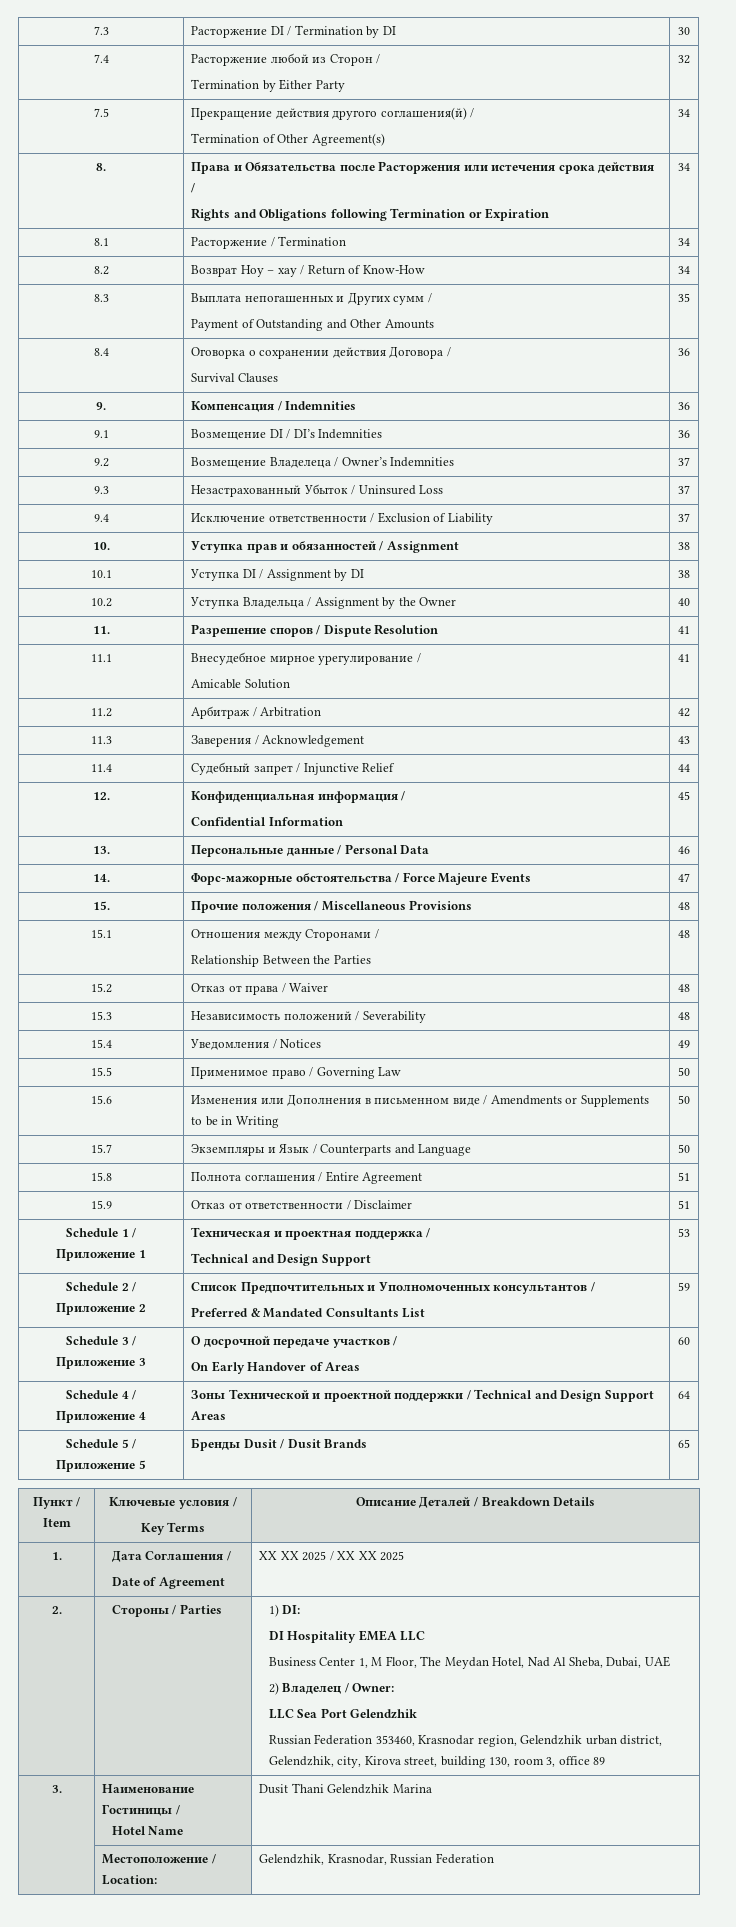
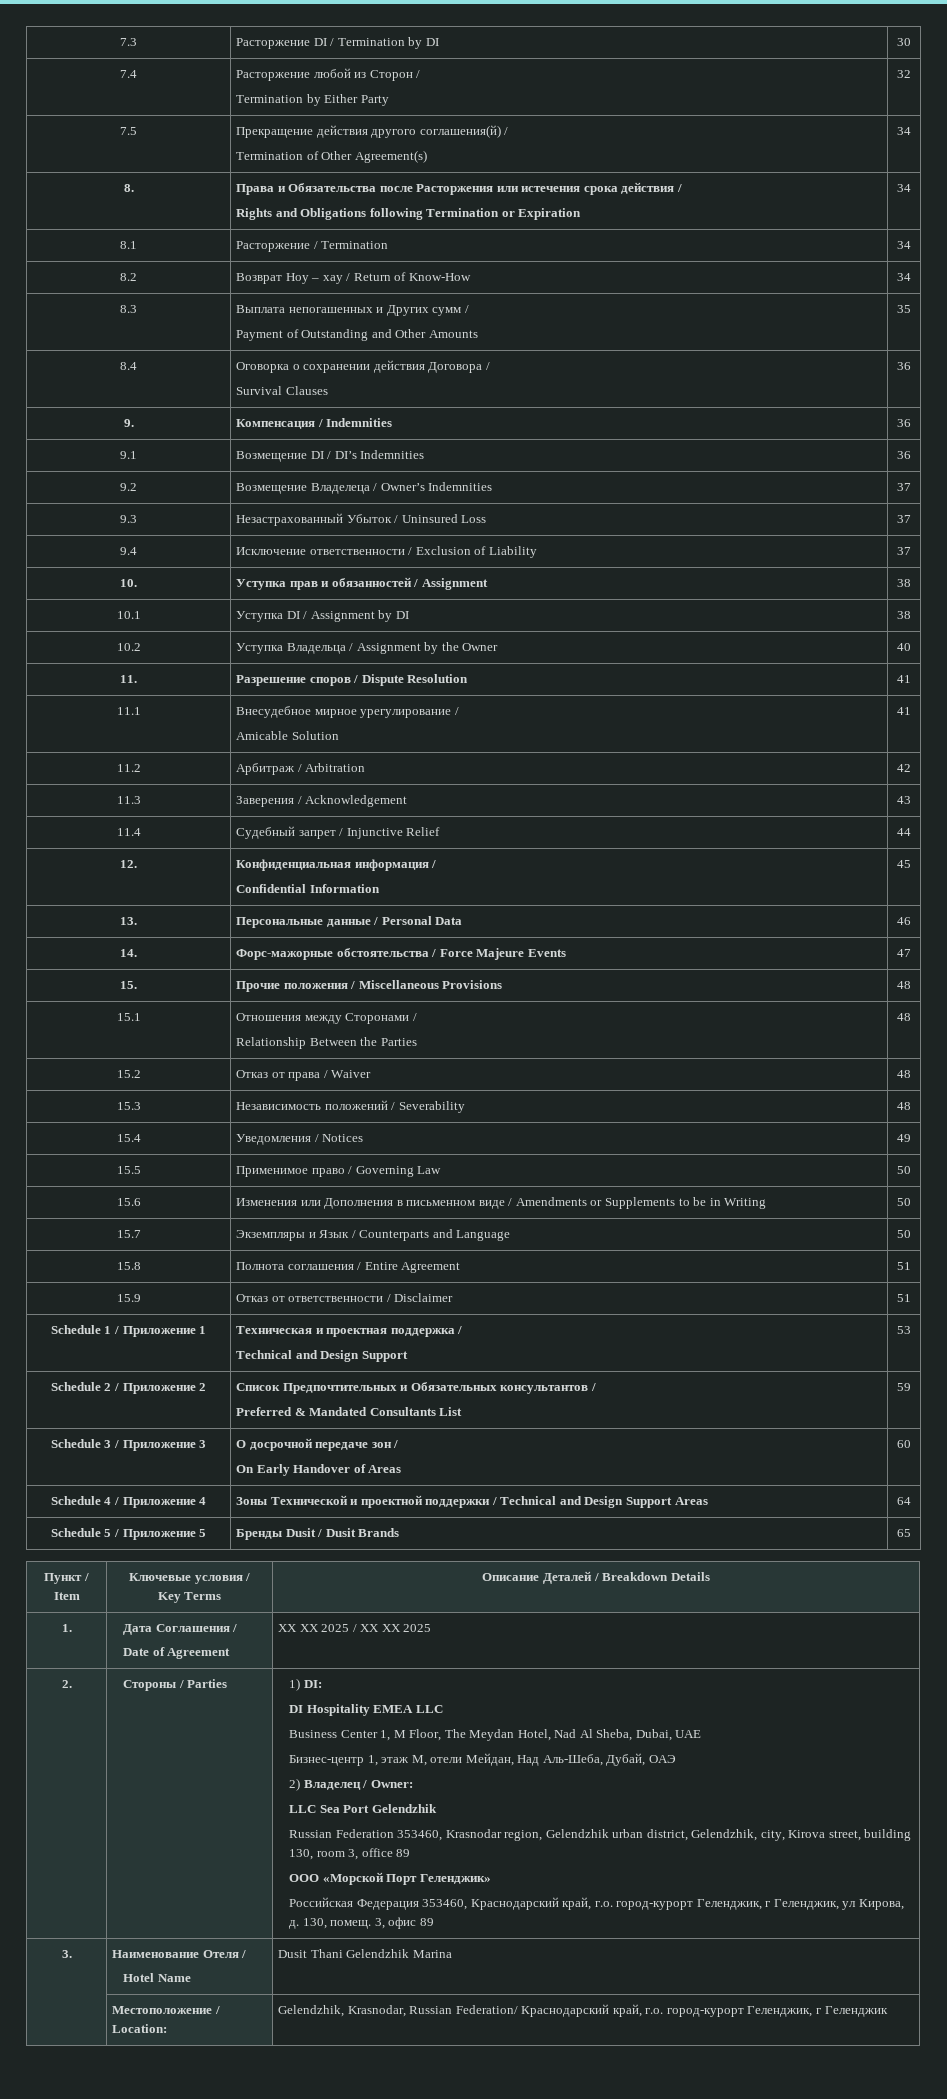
[378,1282,491,1292] Уполномоченных -> [410,1382,497,1391] Обязательных
[332,1338,390,1348] участков -> [371,1442,392,1448] зон
(670, 1661) none -> [289,1753,676,1766] // Бизнес-центр 1, этаж М, отели Мейдан, Над Аль-Шеба, Дубай, ОАЭ
(606, 1761) none -> [289,1872,491,1885] [289,1897,904,1910] [289,1917,434,1929] // ООО «Морской Порт Геленджик» // Российская Федерация 353460, Краснодарский край, г.о. город-курорт Геленджик, г Геленджик, ул Кирова, д. 130, помещ. 3, офис 89
[102,1804,173,1816] Гостиницы -> [202,1950,239,1958] Отеля
[435,1853,494,1864] Federation -> [455,2004,888,2017] Federation/ Краснодарский край, г.о. город-курорт Геленджик, г Геленджик

